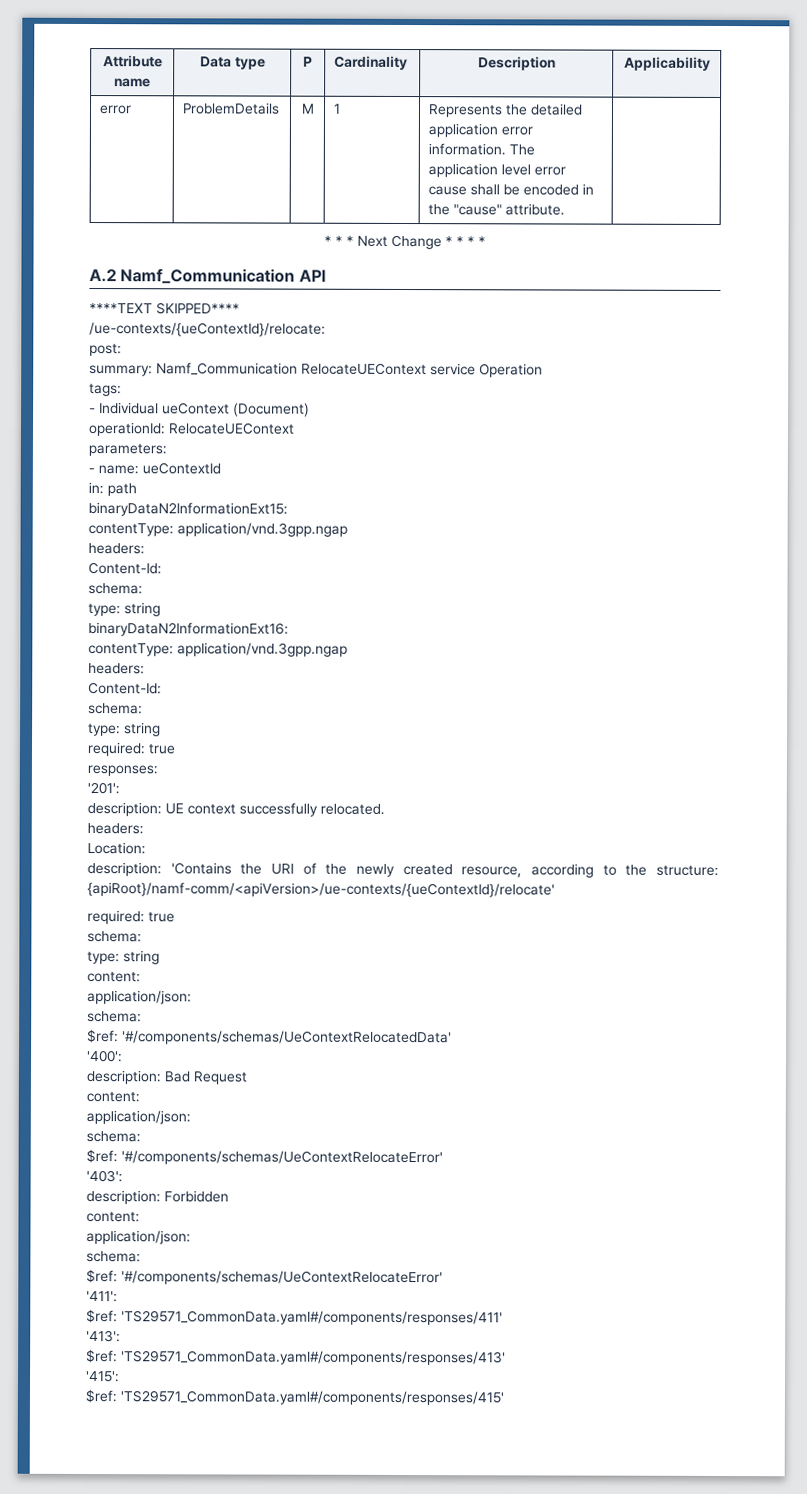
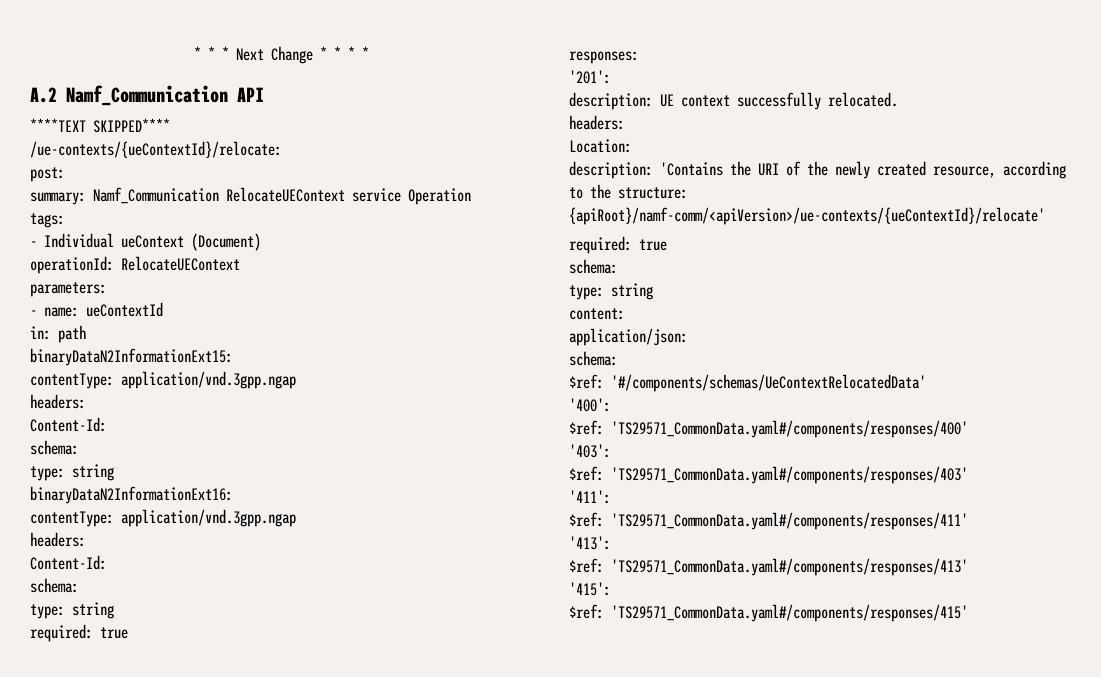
[102,55,163,68] [114,78,151,88] [199,56,266,70] [303,56,313,67] [334,55,409,71] [477,56,556,71] [623,56,711,71] [99,105,133,115] [182,102,281,115] [300,103,315,114] [333,103,342,114] [428,103,584,118] [428,123,534,138] [428,143,536,156] [428,163,567,178] [428,183,595,196] [428,203,566,216] Attribute name | Data type | P | Cardinality | Description | Applicability // error | ProblemDetails | M | 1 | Represents the detailed application error information. The application level error cause shall be encoded in the "cause" attribute. | // -> (193, 53) none
[86,1070,247,1085] [86,1091,140,1103] [86,1110,191,1125] [86,1131,141,1143] [86,1149,443,1166] // description: Bad Request // content: // application/json: // schema: // $ref: '#/components/schemas/UeContextRelocateError' -> [569,420,968,438] // $ref: 'TS29571_CommonData.yaml#/components/responses/400'
[86,1190,229,1205] [86,1211,140,1223] [86,1230,191,1245] [86,1251,141,1263] [86,1269,443,1286] // description: Forbidden // content: // application/json: // schema: // $ref: '#/components/schemas/UeContextRelocateError' -> [569,466,968,484] // $ref: 'TS29571_CommonData.yaml#/components/responses/403'

